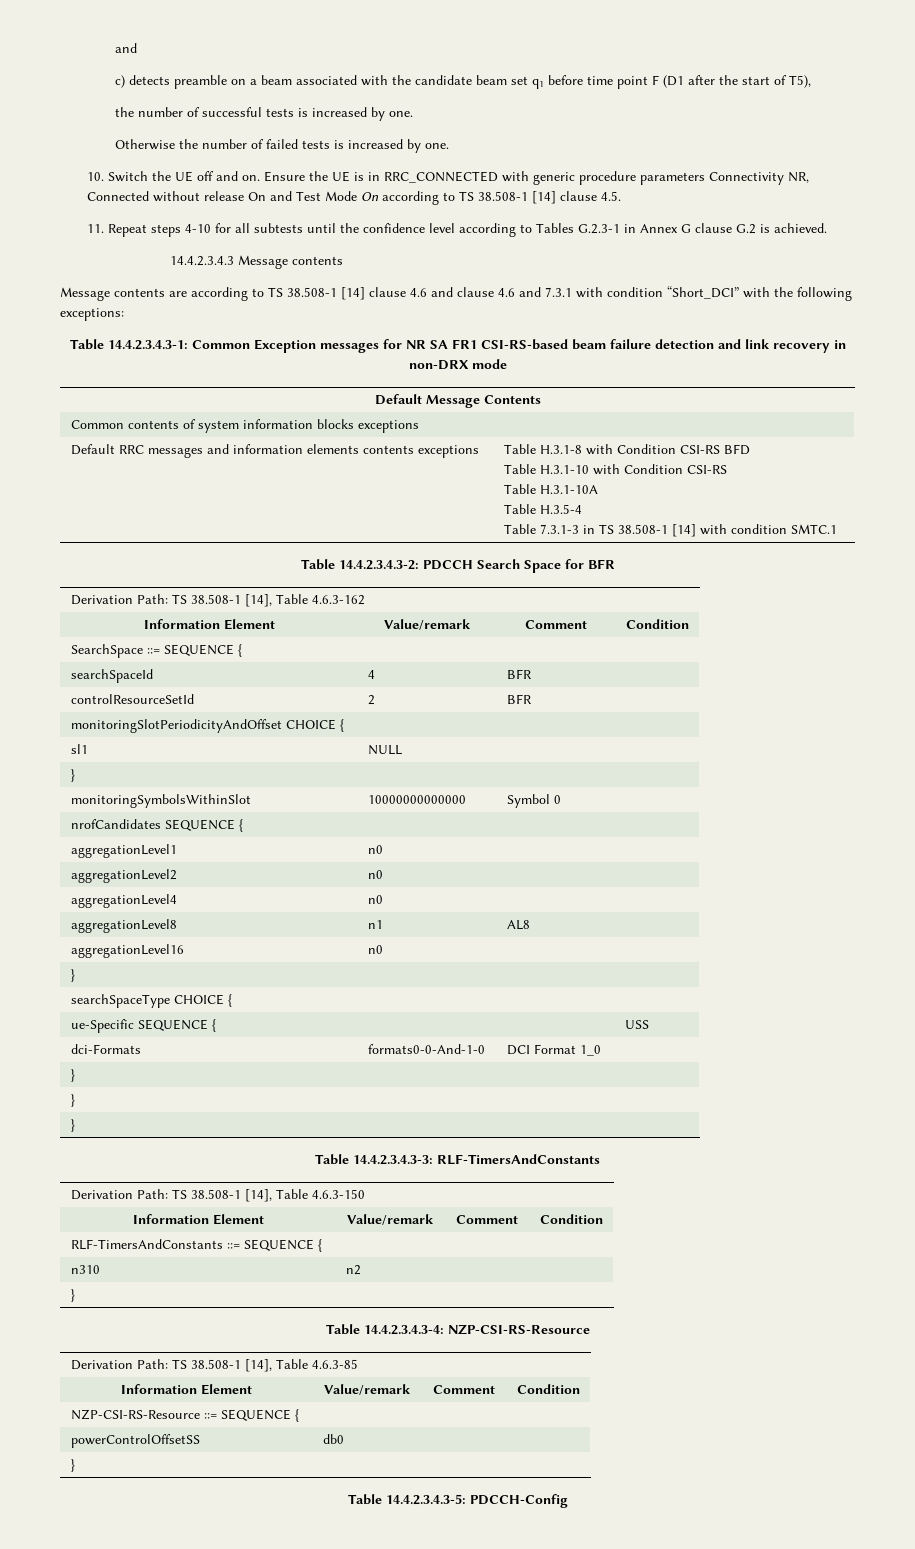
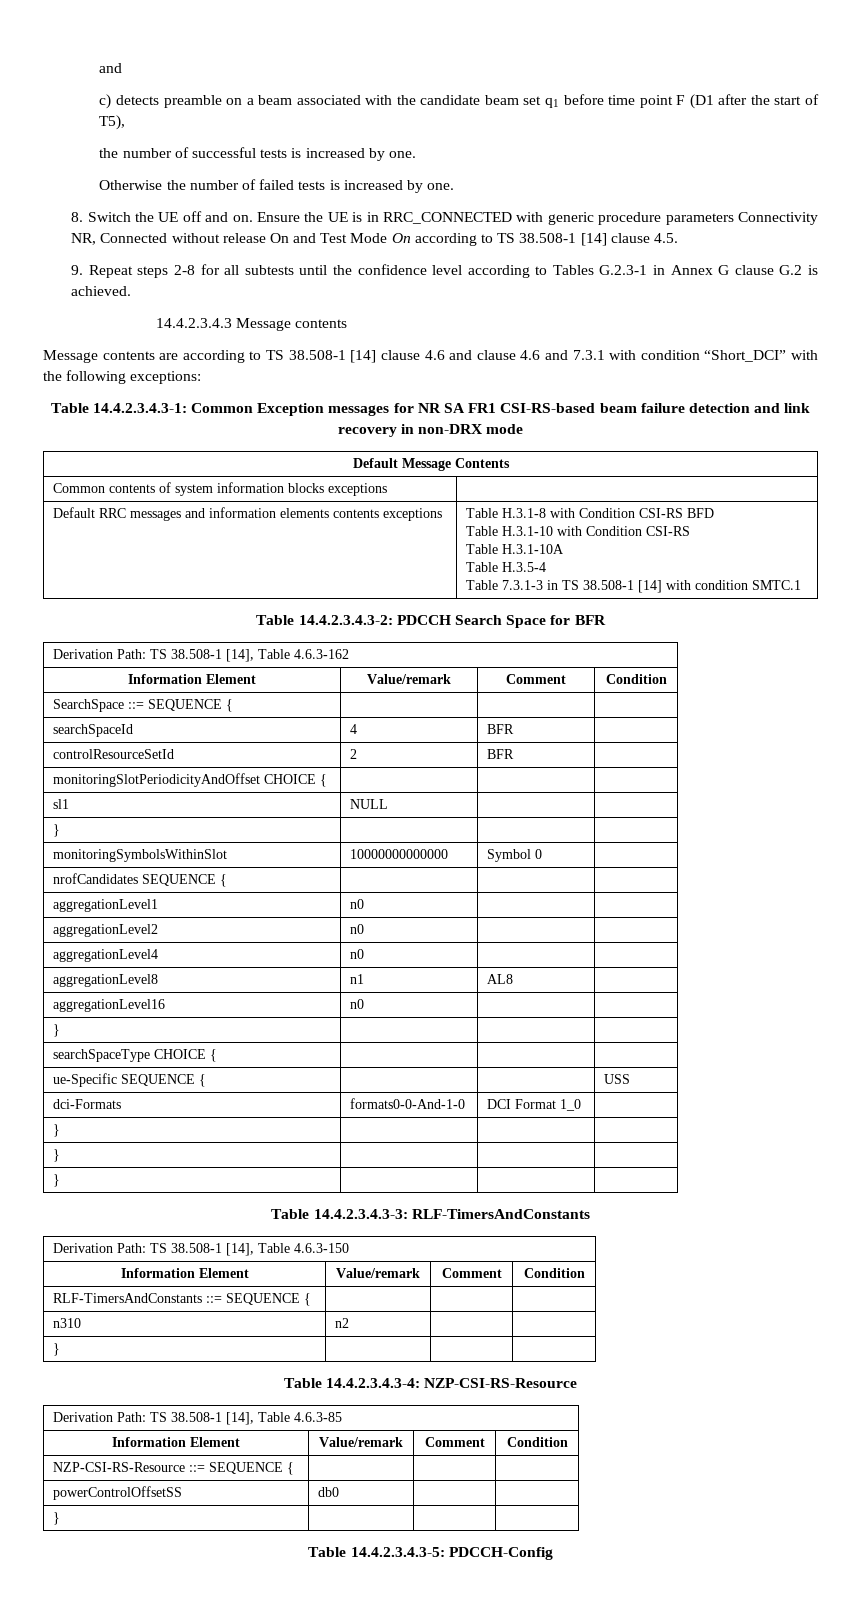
[87,172,105,181] 10. -> [71,212,84,222] 8.
[87,224,105,233] 11. -> [71,265,84,275] 9.
[185,224,212,233] 4-10 -> [173,265,195,275] 2-8

